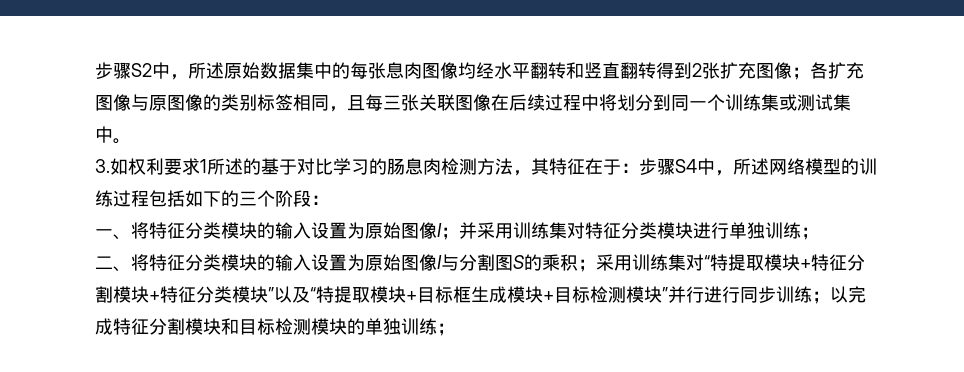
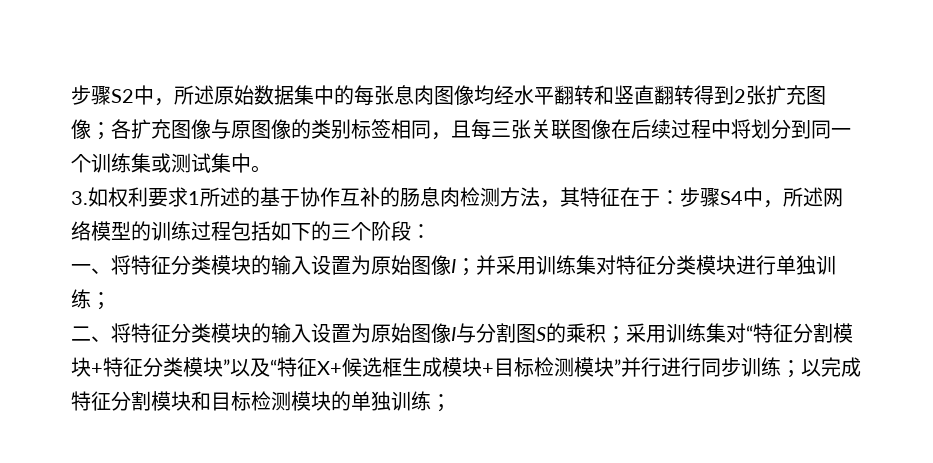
[297,158,369,175] 对比学习 -> [300,187,380,207] 协作互补
[728,254,829,271] 提取模块+特 -> (773, 333) none
[334,286,453,303] 提取模块+目标 -> [297,357,382,377] 征X+候选

